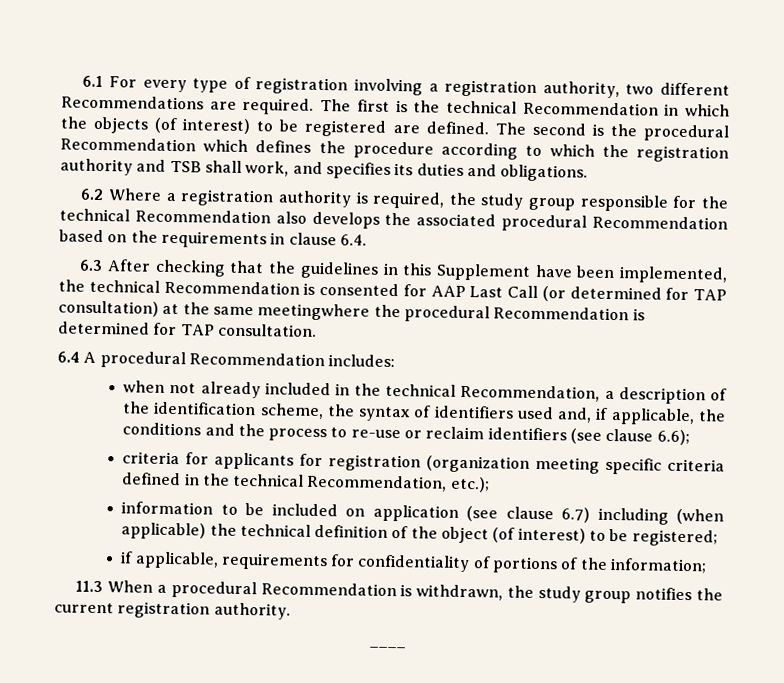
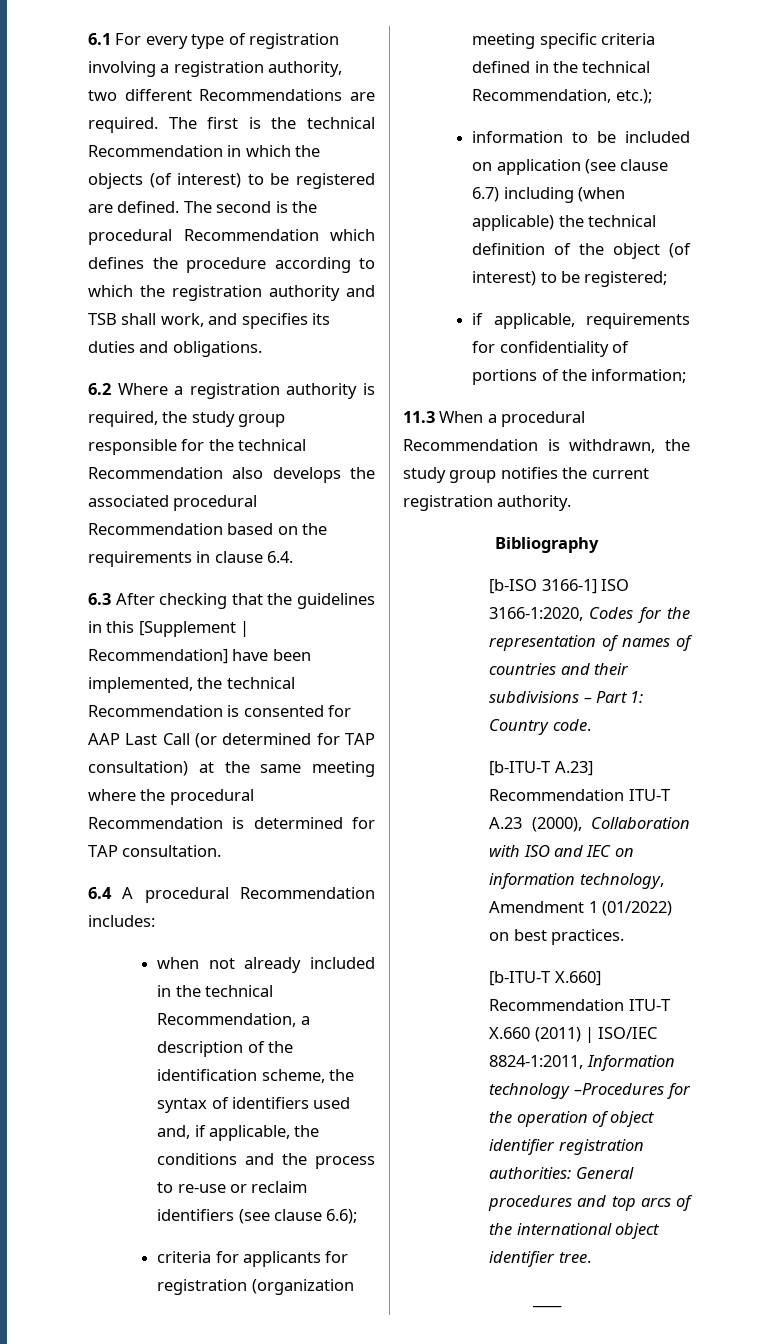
[435,263,531,281] Supplement -> [138,621,250,637] [88,649,228,664] [Supplement | Recommendation]
[257,303,371,321] meetingwhere -> [312,761,375,777] [88,789,136,801] meeting where
(291, 611) none -> [495,537,599,553] [489,579,630,594] [489,607,690,623] [489,635,693,651] [489,663,630,675] [489,691,644,703] [489,719,591,735] [489,761,593,776] [489,789,670,801] [489,817,690,832] [489,845,634,857] [489,873,664,889] [489,901,673,916] [489,929,625,945] [489,971,601,986] [489,999,670,1011] [489,1027,658,1043] [489,1055,675,1071] [489,1083,691,1099] [489,1111,655,1127] [489,1139,644,1155] [489,1167,634,1179] [488,1195,693,1211] [489,1223,660,1239] [489,1251,591,1267] // Bibliography // [b-ISO 3166-1] ISO 3166-1:2020, Codes for the representation of names of countries and their subdivisions – Part 1: Country code. // [b-ITU-T A.23] Recommendation ITU-T A.23 (2000), Collaboration with ISO and IEC on information technology, Amendment 1 (01/2022) on best practices. // [b-ITU-T X.660] Recommendation ITU-T X.660 (2011) | ISO/IEC 8824-1:2011, Information technology –Procedures for the operation of object identifier registration authorities: General procedures and top arcs of the international object identifier tree.

